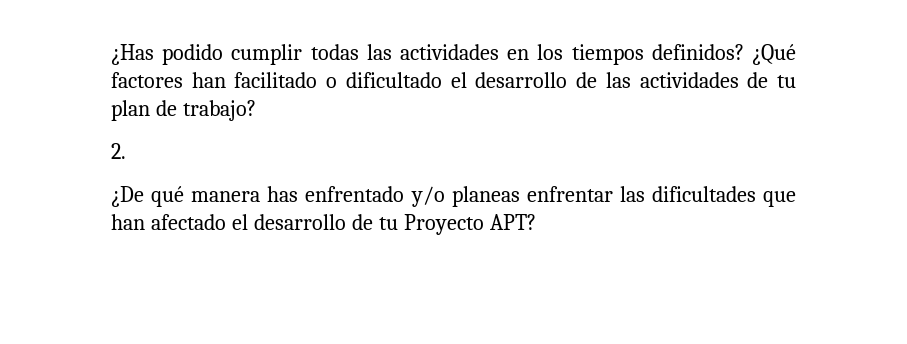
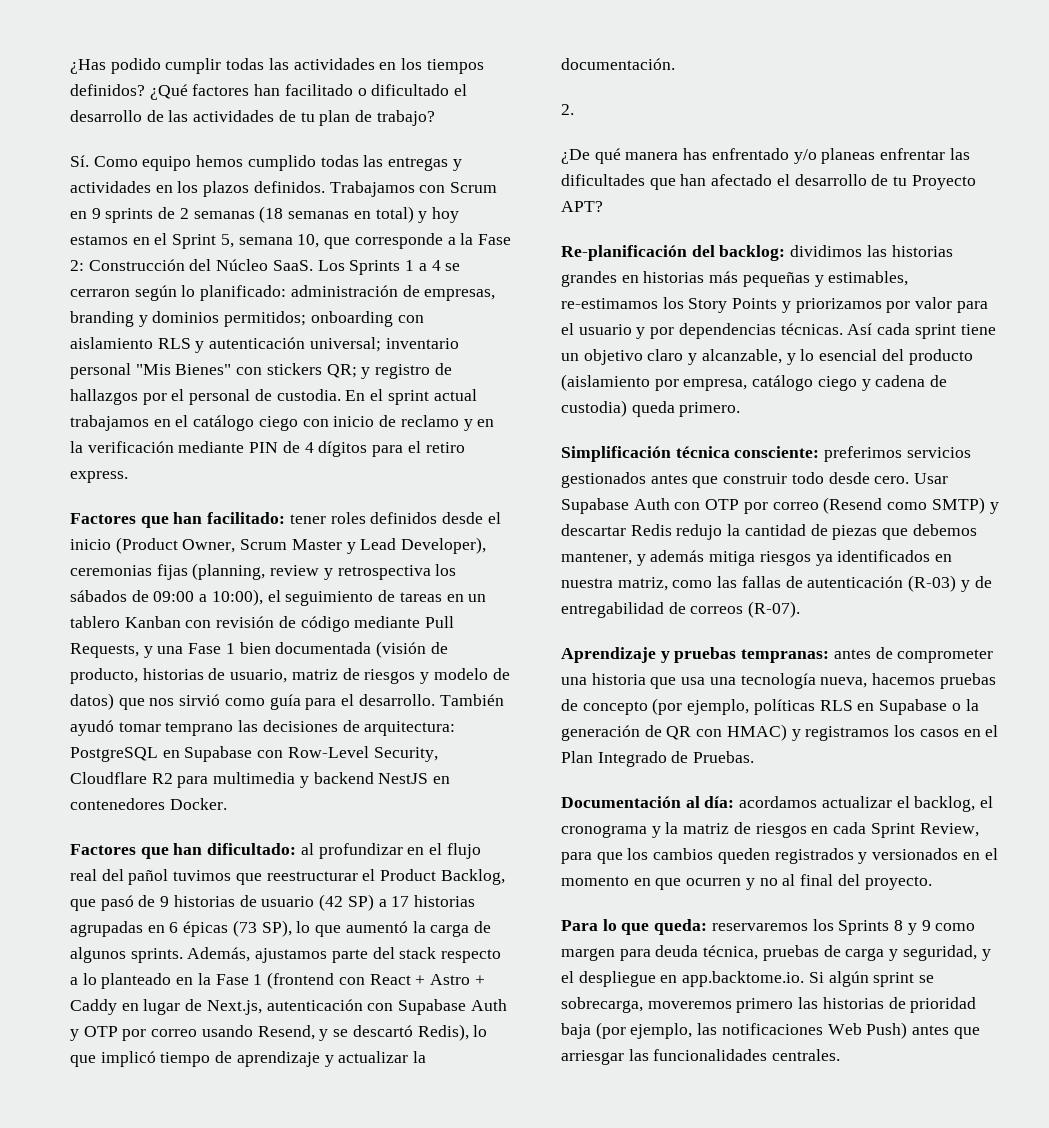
(256, 110) none -> [70,155,462,171] [70,181,498,197] [70,206,459,223] [70,233,511,249] [70,259,461,275] [70,285,496,301] [70,311,424,327] [70,337,459,353] [70,363,452,379] [70,389,477,405] [70,415,495,431] [70,441,465,457] [70,471,128,483] [70,512,501,528] [70,537,487,554] [70,563,457,580] [70,589,487,606] [70,616,455,632] [70,641,448,658] [70,668,510,684] [70,693,504,710] [70,720,456,736] [70,746,438,762] [70,772,451,788] [70,798,227,810] [70,843,481,859] [70,869,505,885] [70,894,475,911] [70,920,491,937] [70,947,502,963] [70,972,485,989] [70,999,507,1015] [70,1024,488,1041] [70,1051,427,1067] [561,58,675,70] // Sí. Como equipo hemos cumplido todas las entregas y actividades en los plazos definidos. Trabajamos con Scrum en 9 sprints de 2 semanas (18 semanas en total) y hoy estamos en el Sprint 5, semana 10, que corresponde a la Fase 2: Construcción del Núcleo SaaS. Los Sprints 1 a 4 se cerraron según lo planificado: administración de empresas, branding y dominios permitidos; onboarding con aislamiento RLS y autenticación universal; inventario personal "Mis Bienes" con stickers QR; y registro de hallazgos por el personal de custodia. En el sprint actual trabajamos en el catálogo ciego con inicio de reclamo y en la verificación mediante PIN de 4 dígitos para el retiro express. // Factores que han facilitado: tener roles definidos desde el inicio (Product Owner, Scrum Master y Lead Developer), ceremonias fijas (planning, review y retrospectiva los sábados de 09:00 a 10:00), el seguimiento de tareas en un tablero Kanban con revisión de código mediante Pull Requests, y una Fase 1 bien documentada (visión de producto, historias de usuario, matriz de riesgos y modelo de datos) que nos sirvió como guía para el desarrollo. También ayudó tomar temprano las decisiones de arquitectura: PostgreSQL en Supabase con Row-Level Security, Cloudflare R2 para multimedia y backend NestJS en contenedores Docker. // Factores que han dificultado: al profundizar en el flujo real del pañol tuvimos que reestructurar el Product Backlog, que pasó de 9 historias de usuario (42 SP) a 17 historias agrupadas en 6 épicas (73 SP), lo que aumentó la carga de algunos sprints. Además, ajustamos parte del stack respecto a lo planteado en la Fase 1 (frontend con React + Astro + Caddy en lugar de Next.js, autenticación con Supabase Auth y OTP por correo usando Resend, y se descartó Redis), lo que implicó tiempo de aprendizaje y actualizar la documentación.
(536, 222) none -> [561,245,953,261] [561,271,909,287] [561,297,988,313] [561,323,996,339] [561,349,973,365] [561,374,948,391] [561,400,741,417] [561,446,971,462] [561,472,949,488] [561,497,999,514] [561,524,977,540] [561,550,953,566] [561,575,992,592] [561,601,801,618] [561,647,994,663] [561,673,996,689] [561,698,979,715] [561,724,999,741] [561,751,755,767] [561,796,994,812] [561,822,979,838] [561,848,998,864] [561,874,932,890] [561,919,976,935] [561,945,991,961] [561,971,935,987] [561,997,977,1013] [561,1022,980,1039] [561,1049,841,1065] // Re-planificación del backlog: dividimos las historias grandes en historias más pequeñas y estimables, re-estimamos los Story Points y priorizamos por valor para el usuario y por dependencias técnicas. Así cada sprint tiene un objetivo claro y alcanzable, y lo esencial del producto (aislamiento por empresa, catálogo ciego y cadena de custodia) queda primero. // Simplificación técnica consciente: preferimos servicios gestionados antes que construir todo desde cero. Usar Supabase Auth con OTP por correo (Resend como SMTP) y descartar Redis redujo la cantidad de piezas que debemos mantener, y además mitiga riesgos ya identificados en nuestra matriz, como las fallas de autenticación (R-03) y de entregabilidad de correos (R-07). // Aprendizaje y pruebas tempranas: antes de comprometer una historia que usa una tecnología nueva, hacemos pruebas de concepto (por ejemplo, políticas RLS en Supabase o la generación de QR con HMAC) y registramos los casos en el Plan Integrado de Pruebas. // Documentación al día: acordamos actualizar el backlog, el cronograma y la matriz de riesgos en cada Sprint Review, para que los cambios queden registrados y versionados en el momento en que ocurren y no al final del proyecto. // Para lo que queda: reservaremos los Sprints 8 y 9 como margen para deuda técnica, pruebas de carga y seguridad, y el despliegue en app.backtome.io. Si algún sprint se sobrecarga, moveremos primero las historias de prioridad baja (por ejemplo, las notificaciones Web Push) antes que arriesgar las funcionalidades centrales.

